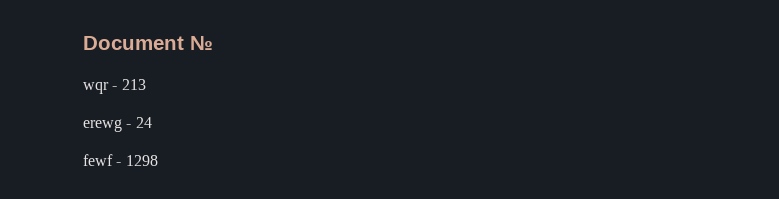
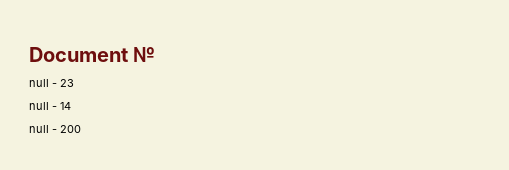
[83,79,146,94] [83,117,152,132] [83,154,158,166] wqr - 213 // erewg - 24 // fewf - 1298 -> [29,79,74,87] [29,102,71,110] [29,125,81,133] null - 23 // null - 14 // null - 200

